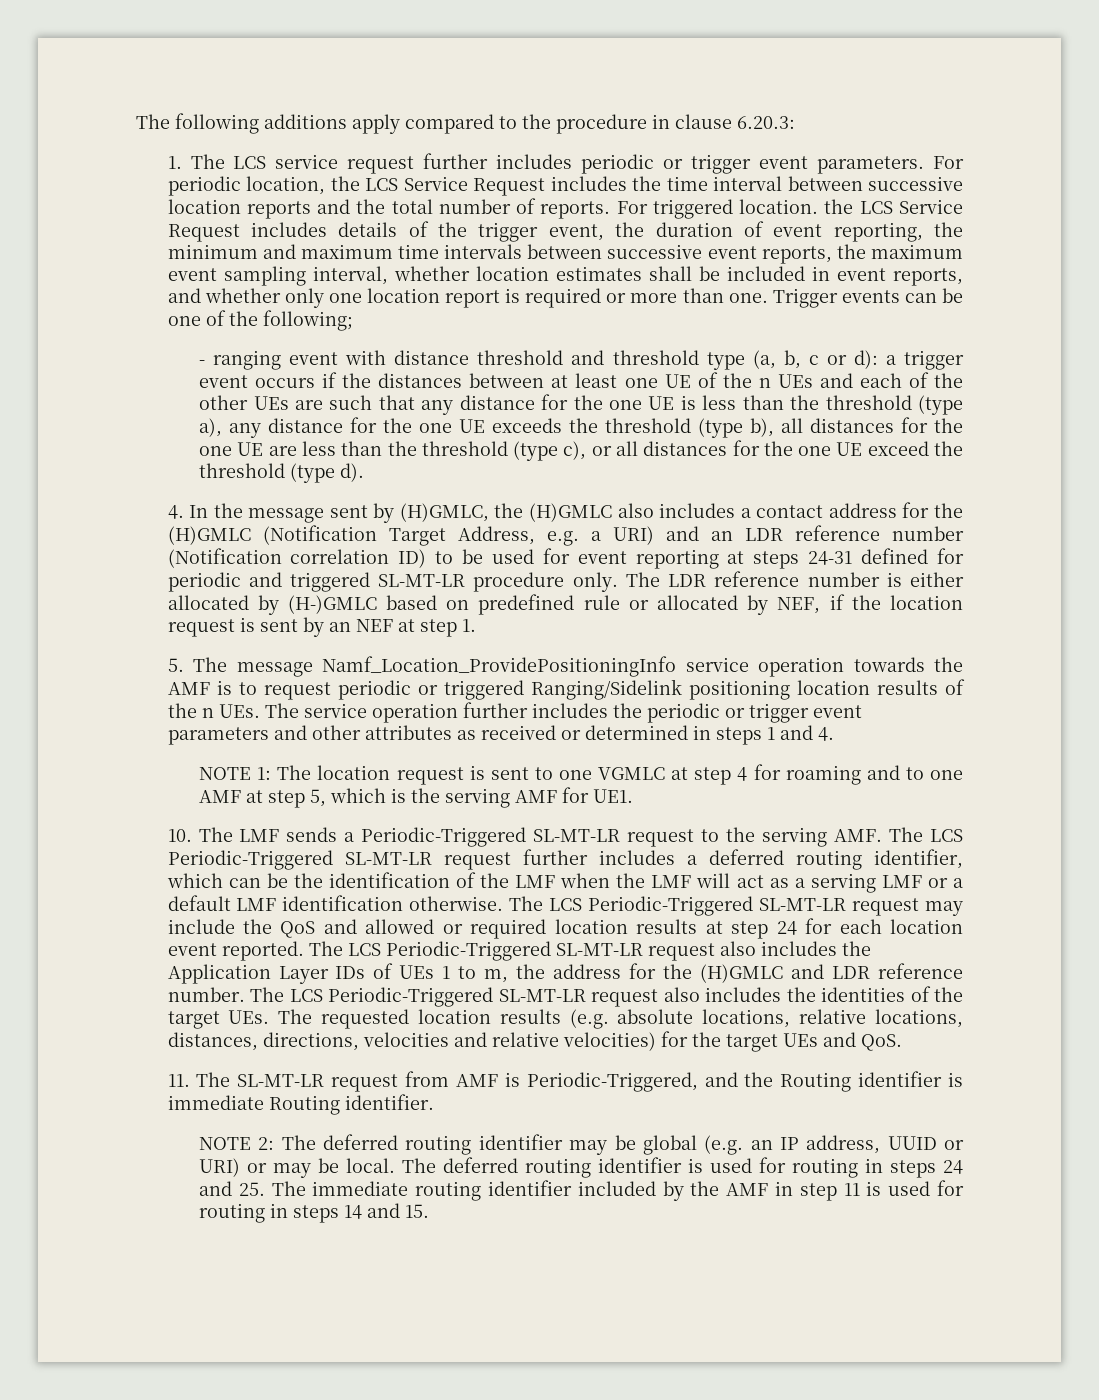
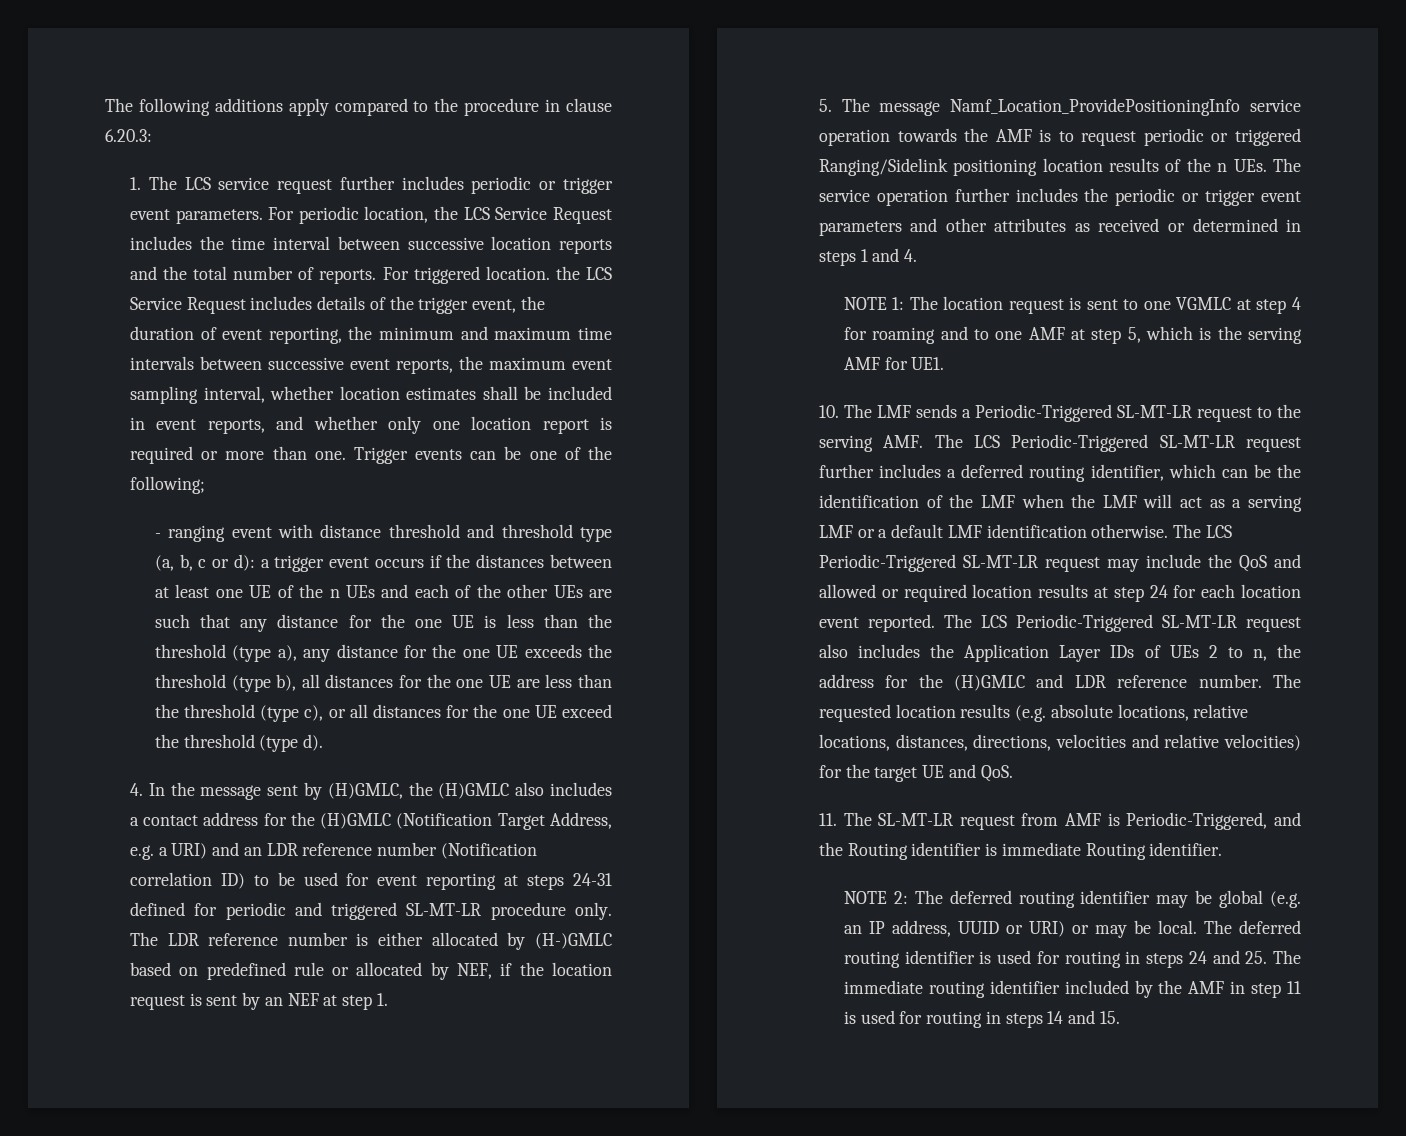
[442,966,509,983] 1 to m, -> [1208,645,1267,661] 2 to n,
[289,986,963,1007] [167,1009,313,1029] LCS Periodic-Triggered SL-MT-LR request also includes the identities of the target UEs. The -> (1301, 681) none
[782,1033,818,1047] UEs -> [922,765,945,778] UE

